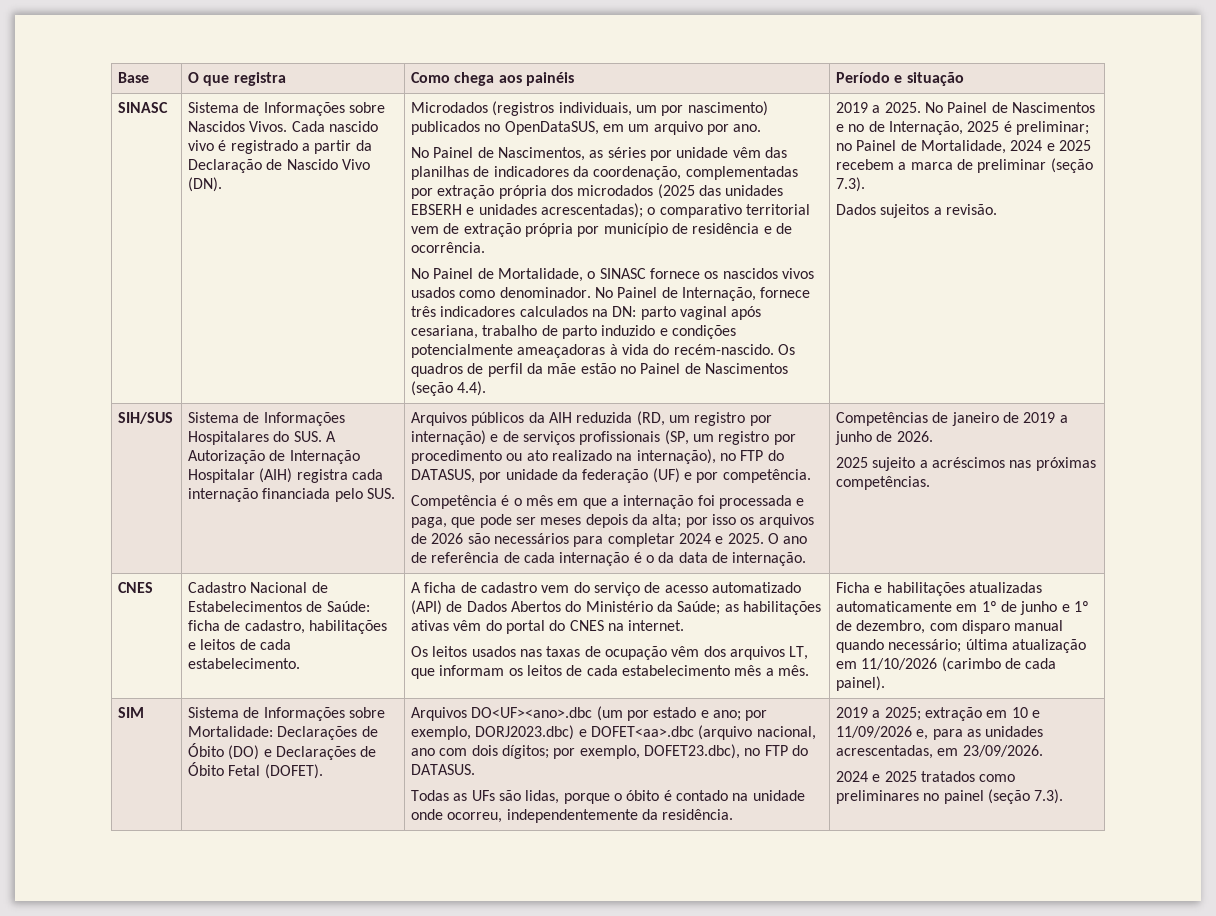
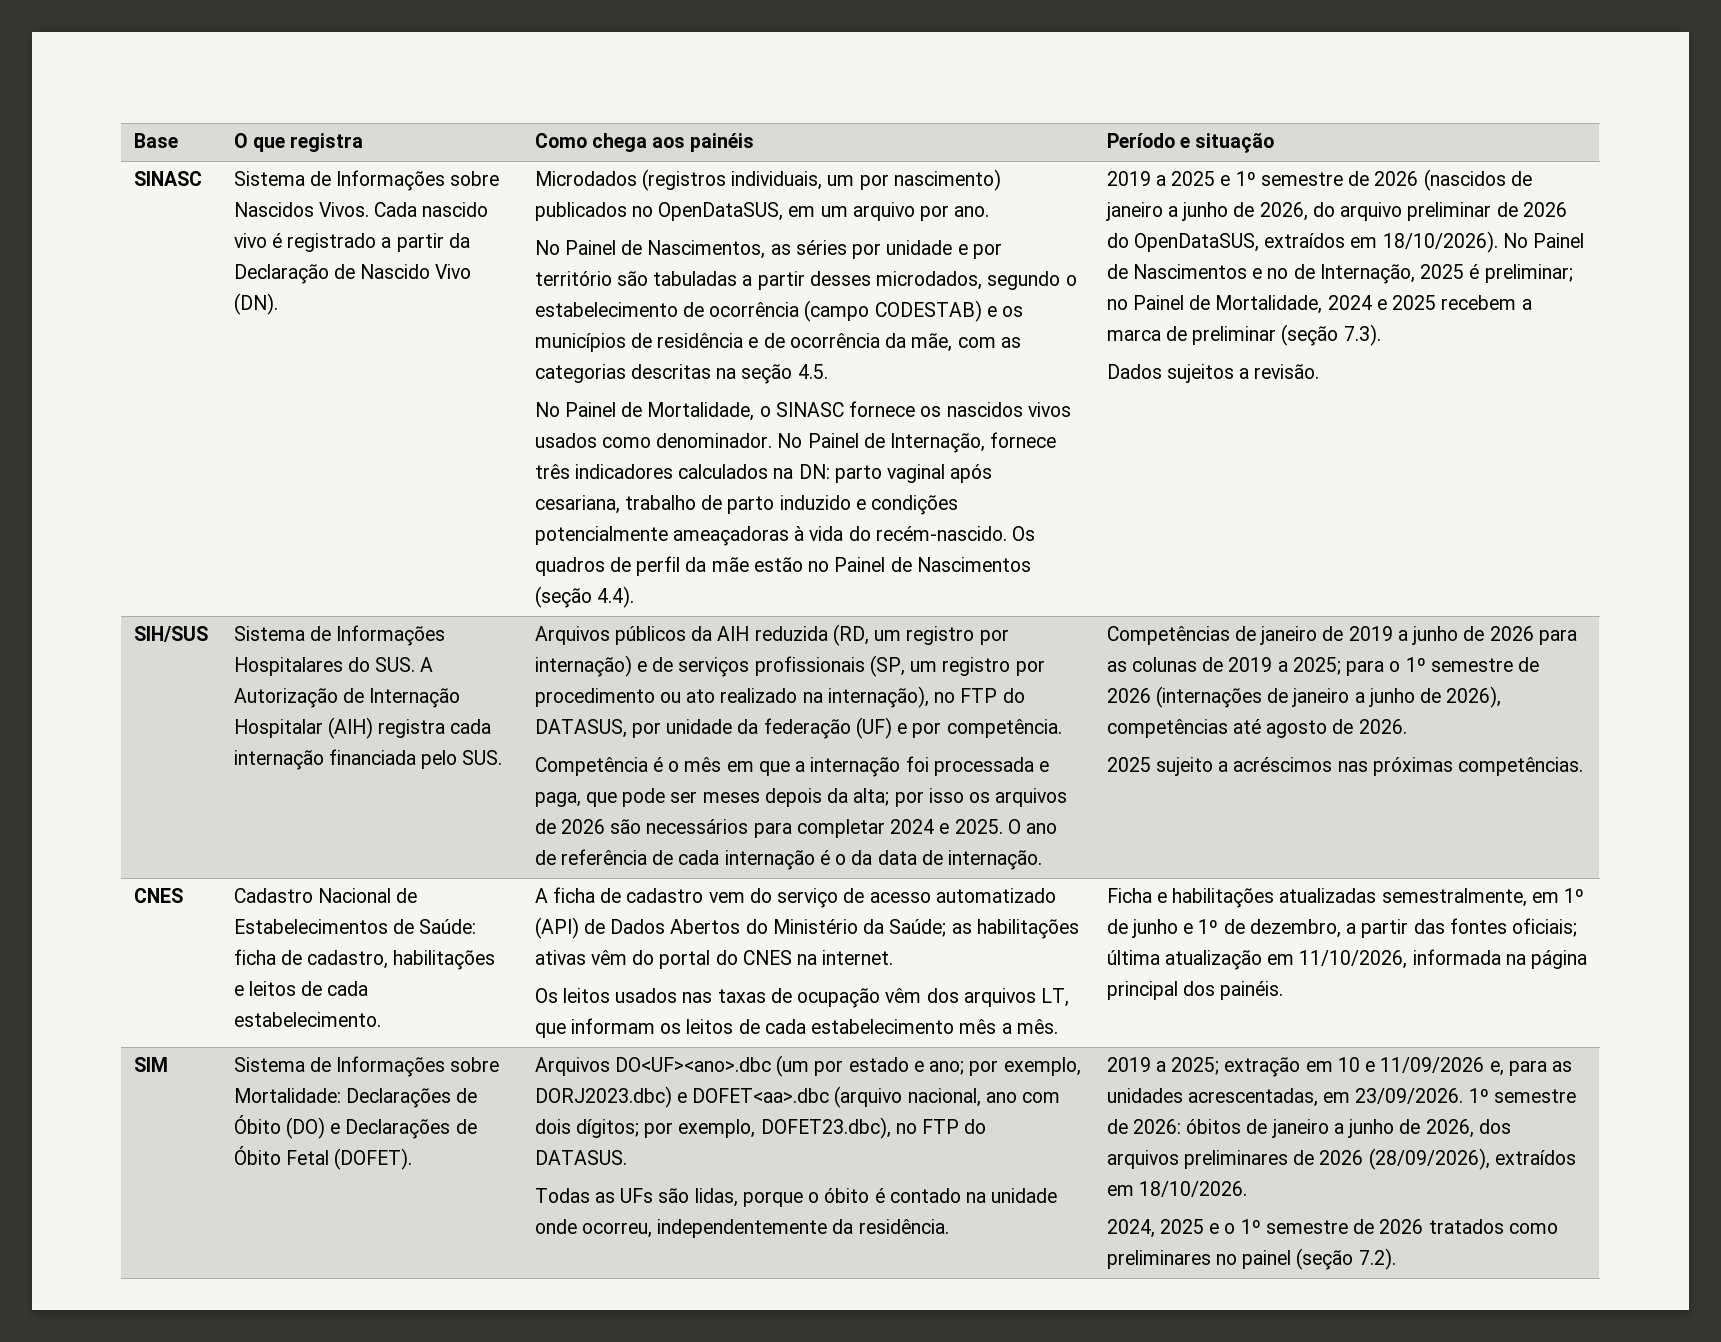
[732,147,788,158] [411,166,798,180] [411,184,784,199] [411,203,811,218] [411,223,793,237] [411,242,486,253] vêm das planilhas de indicadores da coordenação, complementadas por extração própria dos microdados (2025 das unidades EBSERH e unidades acrescentadas); o comparativo territorial vem de extração própria por município de residência e de ocorrência. -> [957,243,1002,259] [534,271,1077,290] [534,300,1024,322] [534,333,1021,352] [534,364,828,384] e por território são tabuladas a partir desses microdados, segundo o estabelecimento de ocorrência (campo CODESTAB) e os municípios de residência e de ocorrência da mãe, com as categorias descritas na seção 4.5.
[884,102,921,113] 2025. -> [1171,169,1532,191] [1105,202,1567,221] [1106,231,1498,253] 2025 e 1º semestre de 2026 (nascidos de janeiro a junho de 2026, do arquivo preliminar de 2026 do OpenDataSUS, extraídos em 18/10/2026).
(893, 436) none -> [1489,626,1577,645] [1106,657,1540,676] [1106,686,1502,708] [1106,719,1354,738] 2026 para as colunas de 2019 a 2025; para o 1º semestre de 2026 (internações de janeiro a junho de 2026), competências até agosto de
[836,601,953,612] automaticamente -> [1381,888,1527,907] semestralmente,
[929,620,1064,634] [836,639,1087,653] [836,657,1057,672] [836,676,886,691] com disparo manual quando necessário; última atualização em 11/10/2026 (carimbo de cada painel). -> [1346,918,1578,938] [1106,949,1588,970] [1106,981,1284,1000] a partir das fontes oficiais; última atualização em 11/10/2026, informada na página principal dos painéis.
[836,771,917,782] // 2024 e 2025 -> [1468,1088,1576,1103] [1106,1119,1511,1138] [1106,1148,1576,1170] [1106,1181,1247,1197] [1106,1219,1424,1238] 1º semestre de 2026: óbitos de janeiro a junho de 2026, dos arquivos preliminares de 2026 (28/09/2026), extraídos em 18/10/2026. // 2024, 2025 e o 1º semestre de 2026
[1034,789,1064,804] 7.3). -> [1358,1248,1396,1270] 7.2).

